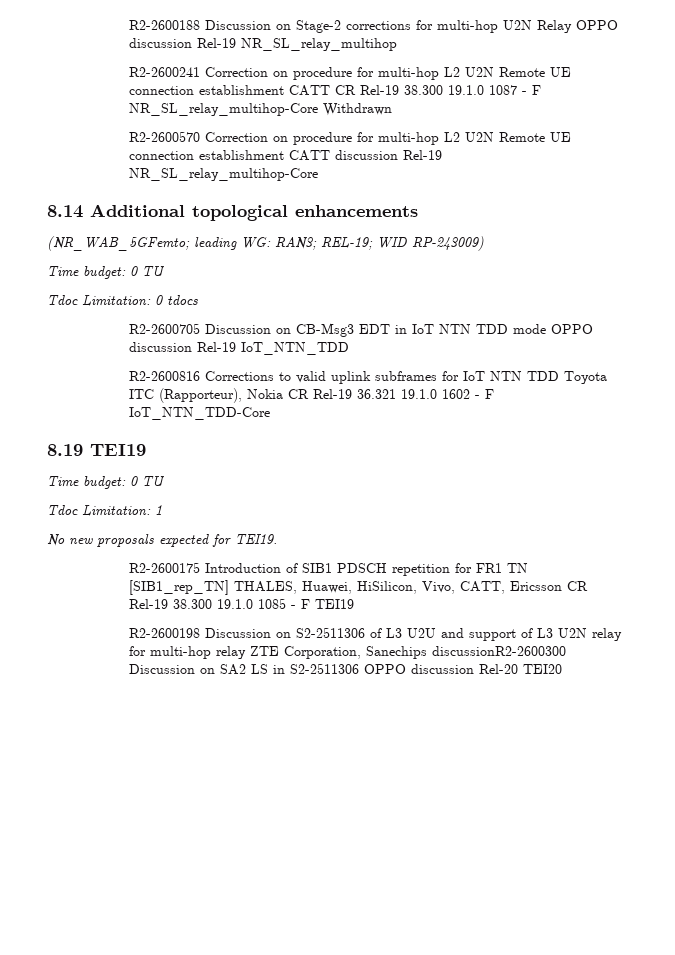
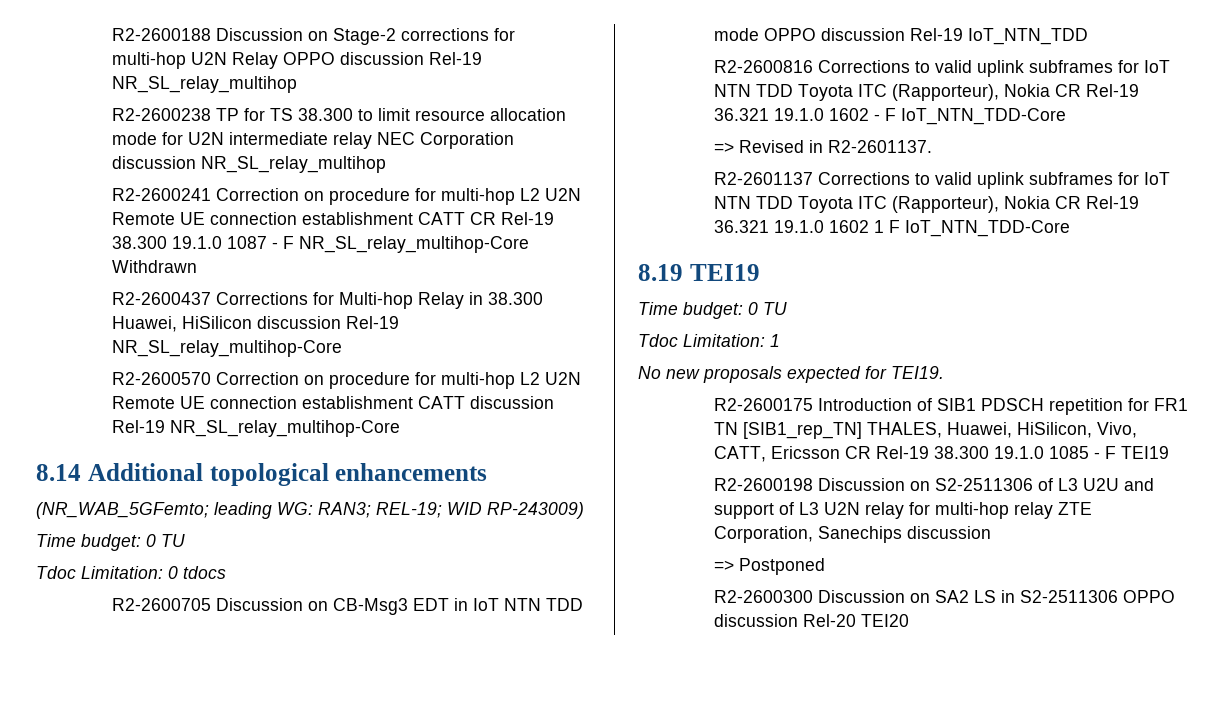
(397, 44) none -> [112,108,567,121] [112,132,515,149] [112,156,387,173] // R2-2600238 TP for TS 38.300 to limit resource allocation mode for U2N intermediate relay NEC Corporation discussion NR_SL_relay_multihop
(392, 109) none -> [112,292,544,309] [112,316,400,332] [112,340,343,357] // R2-2600437 Corrections for Multi-hop Relay in 38.300 Huawei, HiSilicon discussion Rel-19 NR_SL_relay_multihop-Core
(270, 413) none -> [714,140,933,153] [714,172,1171,189] [714,196,1140,213] [714,220,1071,237] // => Revised in R2-2601137. // R2-2601137 Corrections to valid uplink subframes for IoT NTN TDD Toyota ITC (Rapporteur), Nokia CR Rel-19 36.321 19.1.0 1602 1 F IoT_NTN_TDD-Core
[431,646,566,656] discussionR2-2600300 -> [907,526,992,539] [714,558,826,575] [714,590,814,603] discussion // => Postponed // R2-2600300

